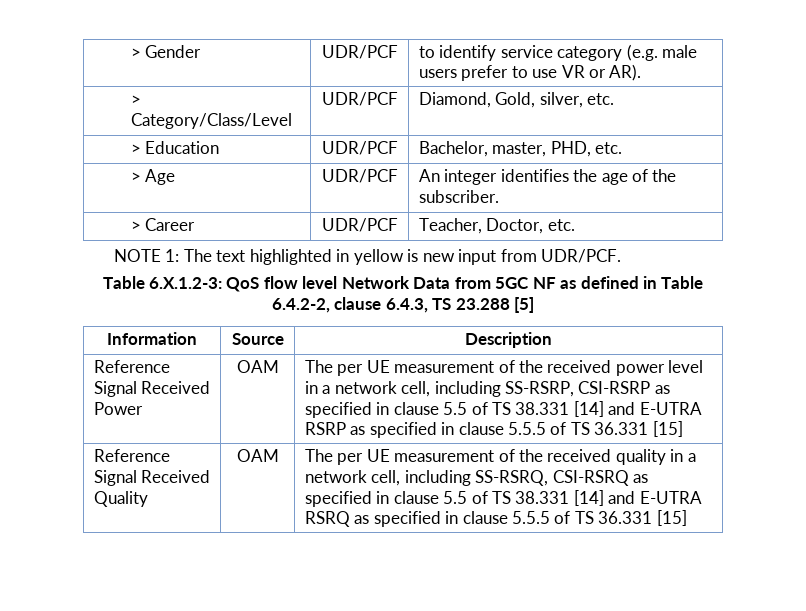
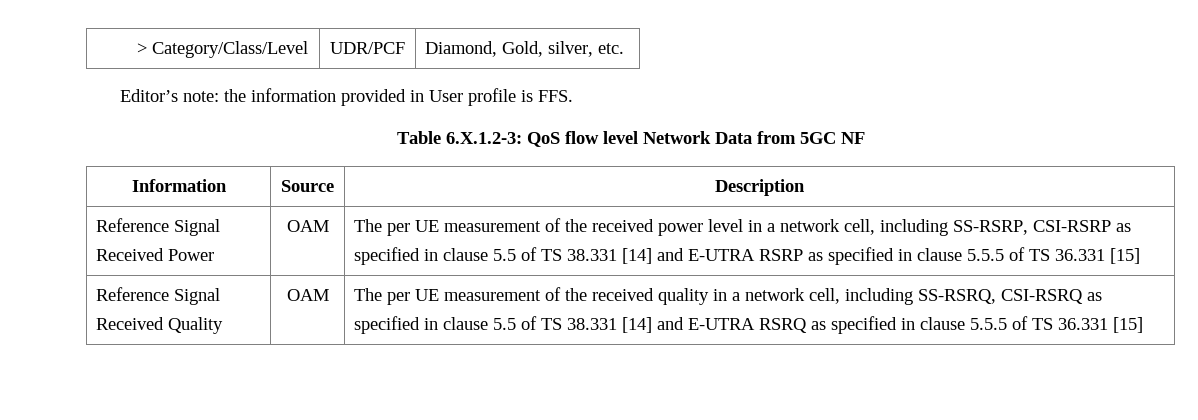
[130,45,202,58] [321,45,398,59] [418,44,698,61] [418,64,642,81] [130,95,141,105] > Gender | UDR/PCF | to identify service category (e.g. male users prefer to use VR or AR). // > -> [136,43,147,54] >
[130,141,220,154] [321,141,398,155] [418,141,623,157] [130,169,176,185] [321,169,398,183] [418,169,677,185] [418,190,499,203] [130,218,196,231] [321,218,398,232] [418,218,575,234] [113,249,621,265] // > Education | UDR/PCF | Bachelor, master, PHD, etc. // > Age | UDR/PCF | An integer identifies the age of the subscriber. // > Career | UDR/PCF | Teacher, Doctor, etc. // NOTE 1: The text highlighted in yellow is new input from UDR/PCF. -> [119,88,573,106] // Editor’s note: the information provided in User profile is FFS.
[560,276,704,289] [271,297,535,313] as defined in Table 6.4.2-2, clause 6.4.3, TS 23.288 [5] -> (865, 138) none

